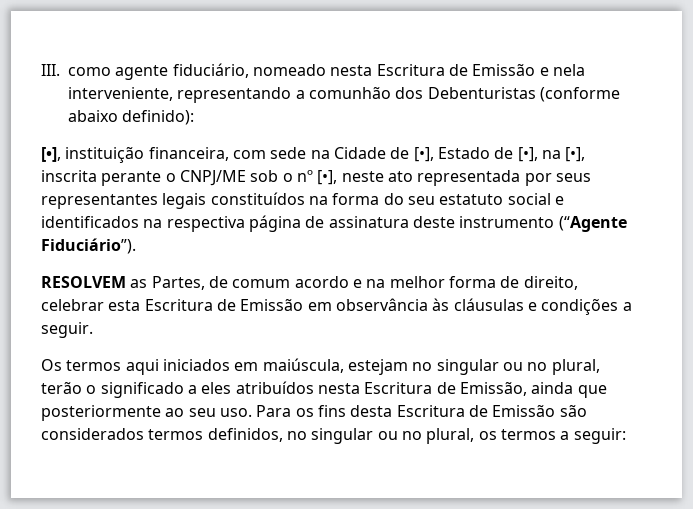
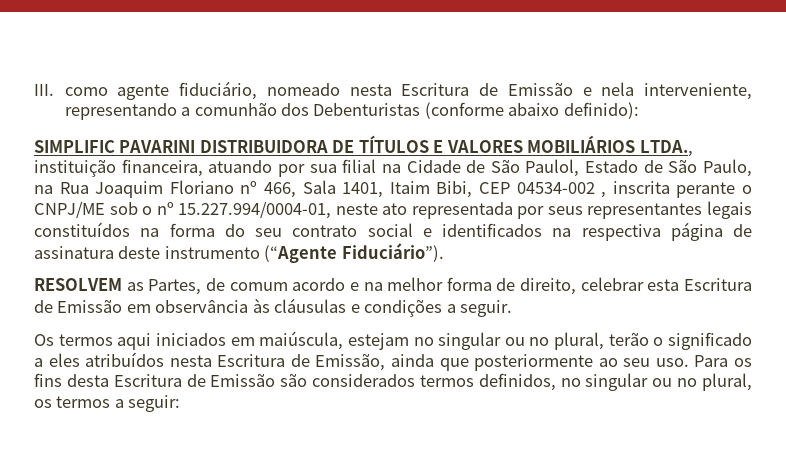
[41,146,586,163] [•], instituição financeira, com sede na Cidade de [•], Estado de [•], na [•], -> [34,135,693,157] [34,159,752,177] [34,180,607,198] SIMPLIFIC PAVARINI DISTRIBUIDORA DE TÍTULOS E VALORES MOBILIÁRIOS LTDA., instituição financeira, atuando por sua filial na Cidade de São Paulol, Estado de São Paulo, na Rua Joaquim Floriano nº 466, Sala 1401, Itaim Bibi, CEP 04534-002 ,
[317,170,338,185] [•], -> [178,201,332,219] 15.227.994/0004-01,
[439,194,504,205] estatuto -> [292,225,358,237] contrato

